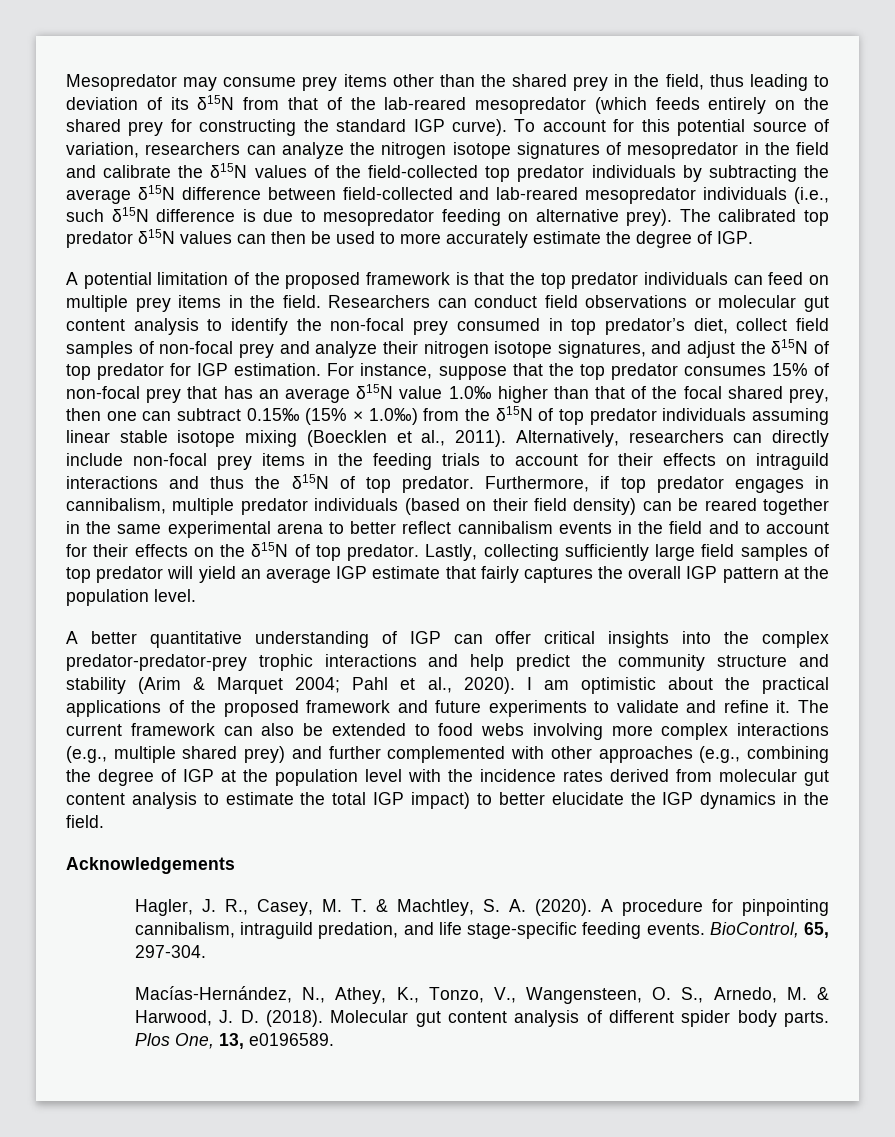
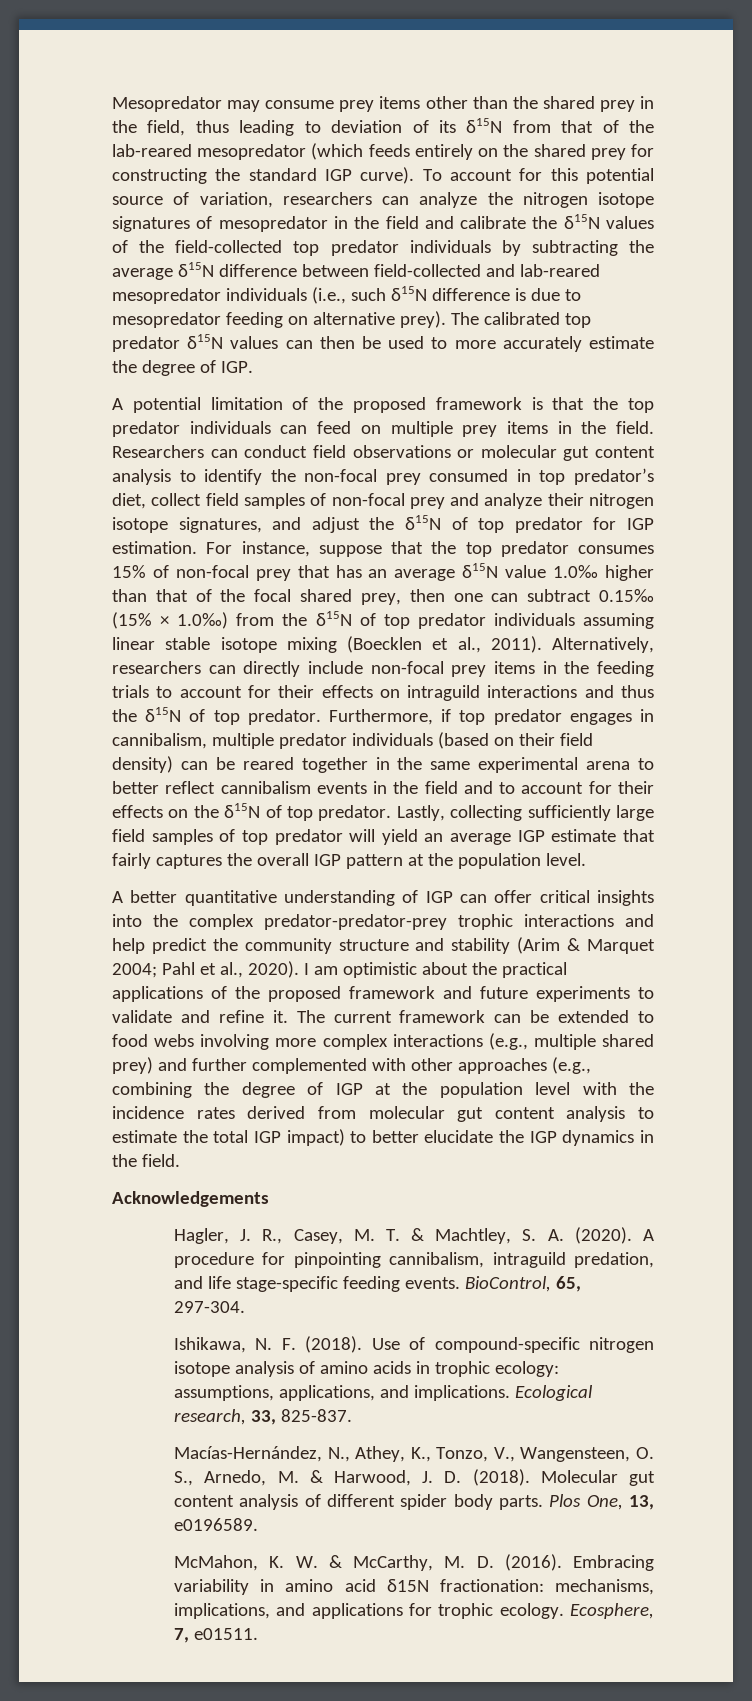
[261,723,295,736] also -> (522, 1018) none
(206, 951) none -> [174,1336,654,1353] [174,1361,560,1377] [174,1385,594,1401] [174,1409,353,1425] // Ishikawa, N. F. (2018). Use of compound-specific nitrogen isotope analysis of amino acids in trophic ecology: assumptions, applications, and implications. Ecological research, 33, 825-837.
(334, 1039) none -> [174,1554,654,1571] [174,1579,654,1595] [174,1603,654,1619] [174,1628,259,1643] // McMahon, K. W. & McCarthy, M. D. (2016). Embracing variability in amino acid δ15N fractionation: mechanisms, implications, and applications for trophic ecology. Ecosphere, 7, e01511.

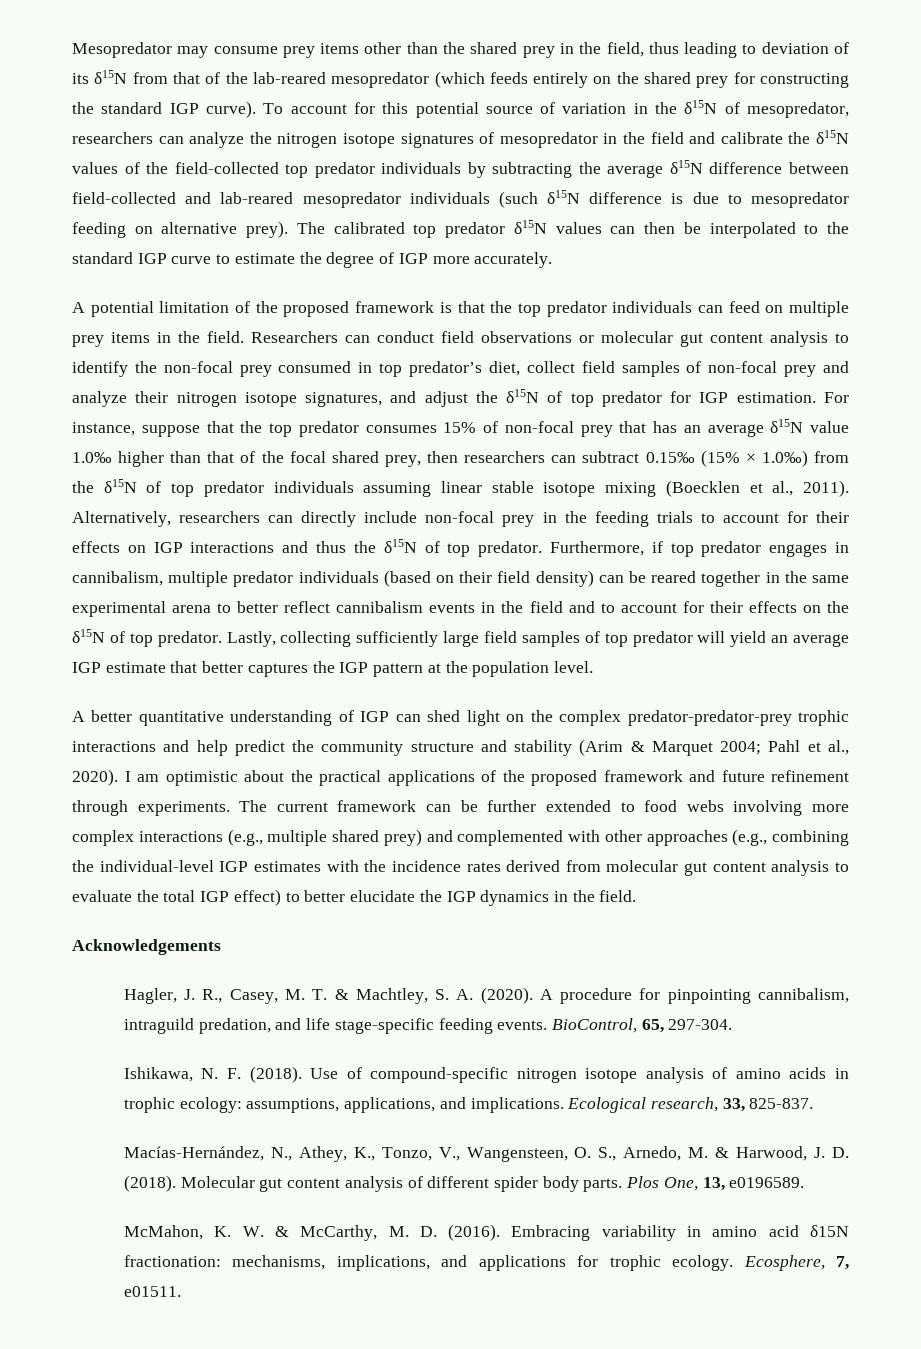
[199,192,273,208] variation, -> [562,100,849,118] variation in the δ15N of mesopredator,
[311,287,386,304] (i.e., such -> [498,191,538,208] (such
[388,336,582,352] used to more accurately -> [709,222,850,238] [72,252,231,264] interpolated to the standard IGP curve to
[220,361,253,373] IGP. -> [398,252,553,268] IGP more accurately.
[453,593,483,602] one -> [464,451,546,463] researchers
[494,661,535,674] items -> (535, 521) none
[407,685,481,701] intraguild -> [153,542,183,553] IGP
[112,853,151,869] fairly -> [202,661,244,673] better
[256,853,309,866] overall -> (335, 667) none
[494,890,654,906] [112,914,142,927] offer critical insights into -> [427,710,525,726] shed light on
[536,986,654,1002] [112,1010,288,1023] experiments to validate and refine it. -> [771,770,849,782] [72,800,230,816] refinement through experiments.
(550, 1016) none -> [487,800,537,812] further
[191,1058,247,1071] further -> (453, 836) none
[241,1082,571,1098] degree of IGP at the population level -> [99,860,321,872] individual-level IGP estimates
[112,1130,177,1143] estimate -> [72,890,132,902] evaluate
[286,1129,345,1146] impact) -> [233,889,281,906] effect)

